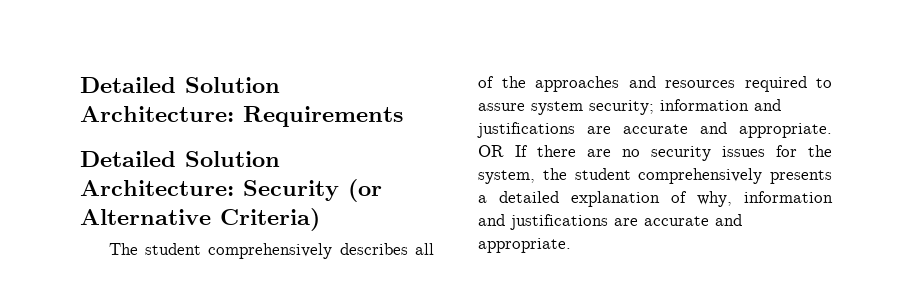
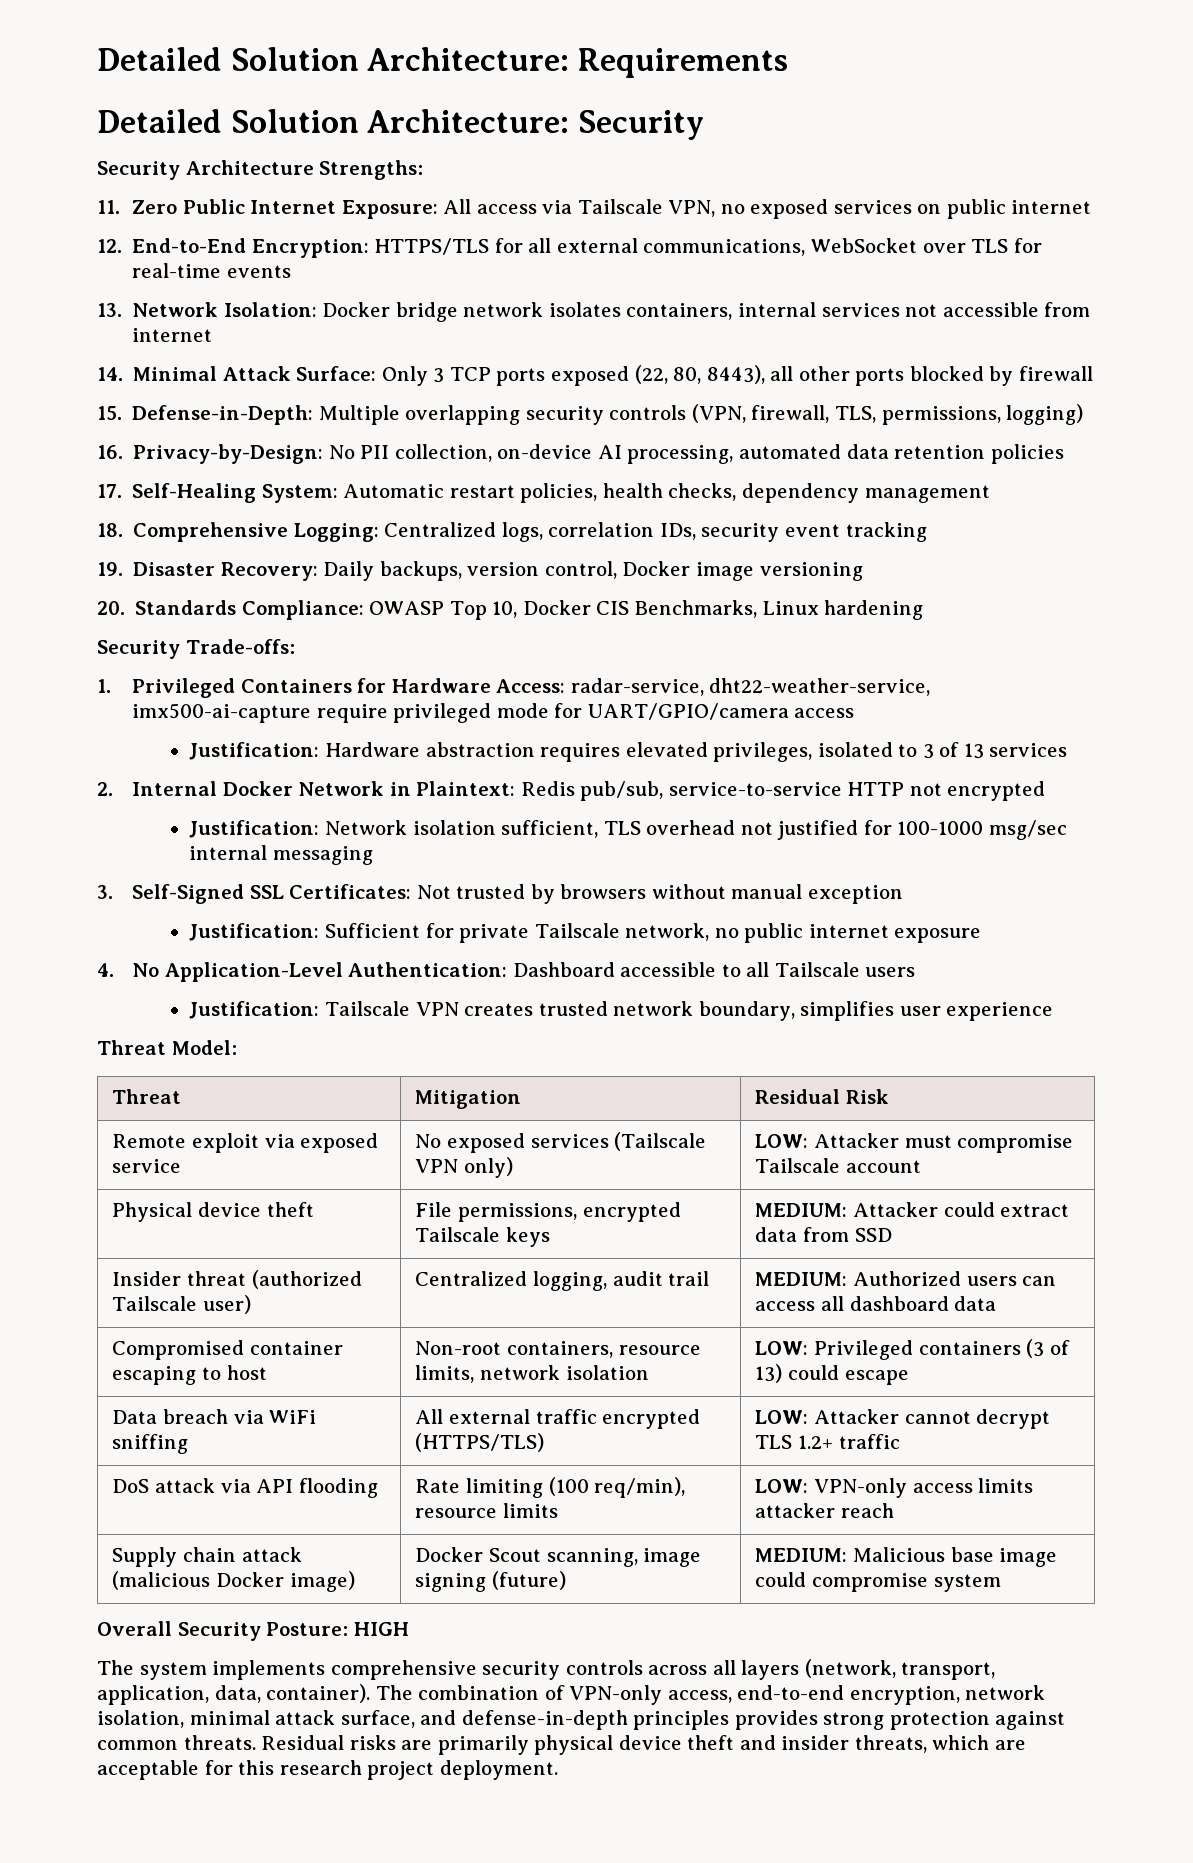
[348,179,382,202] [80,208,320,231] [108,243,434,259] [478,76,832,92] [478,99,781,115] [477,122,832,138] [478,145,832,161] [478,168,832,184] [478,191,833,207] [478,214,742,230] [478,238,571,253] (or Alternative Criteria) // The student comprehensively describes all of the approaches and resources required to assure system security; information and justifications are accurate and appropriate. OR If there are no security issues for the system, the student comprehensively presents a detailed explanation of why, information and justifications are accurate and appropriate. -> [97,160,424,180] [97,199,1092,219] [97,238,1042,258] [132,263,291,278] [97,302,1091,322] [132,328,213,342] [97,365,1093,386] [97,404,1084,425] [97,444,1064,464] [97,483,990,503] [97,522,927,542] [97,561,863,581] [97,600,924,620] [97,639,295,659] [97,678,931,698] [131,703,855,723] [189,742,1068,762] [97,781,1046,801] [189,820,1067,840] [189,845,374,865] [97,884,903,904] [189,923,982,943] [97,962,916,982] [189,1001,1054,1021] [97,1040,237,1055] [112,1089,182,1104] [415,1090,522,1109] [755,1089,889,1104] [112,1133,379,1153] [112,1159,182,1173] [415,1132,707,1153] [415,1157,513,1178] [755,1133,1074,1153] [755,1158,921,1173] [112,1202,314,1222] [415,1202,681,1222] [415,1227,550,1247] [755,1202,1070,1217] [755,1227,892,1242] [112,1270,362,1289] [112,1295,251,1314] [415,1271,710,1291] [755,1271,1057,1286] [755,1296,997,1311] [112,1340,343,1360] [112,1365,267,1385] [415,1341,701,1358] [415,1365,649,1383] [755,1339,1070,1360] [755,1364,909,1385] [112,1409,317,1424] [112,1434,189,1454] [415,1409,701,1429] [415,1433,545,1452] [755,1409,1051,1429] [755,1434,900,1449] [112,1478,378,1498] [415,1477,686,1498] [415,1503,558,1518] [755,1478,1034,1498] [755,1503,894,1518] [112,1547,302,1567] [112,1571,355,1592] [415,1547,702,1567] [415,1571,566,1592] [755,1547,1058,1567] [755,1572,1001,1592] [97,1621,409,1641] [97,1659,996,1680] [97,1684,1046,1705] [97,1710,1066,1730] [97,1735,1026,1755] [97,1760,558,1780] // Security Architecture Strengths: // 11. Zero Public Internet Exposure: All access via Tailscale VPN, no exposed services on public internet // 12. End-to-End Encryption: HTTPS/TLS for all external communications, WebSocket over TLS for real-time events // 13. Network Isolation: Docker bridge network isolates containers, internal services not accessible from internet // 14. Minimal Attack Surface: Only 3 TCP ports exposed (22, 80, 8443), all other ports blocked by firewall // 15. Defense-in-Depth: Multiple overlapping security controls (VPN, firewall, TLS, permissions, logging) // 16. Privacy-by-Design: No PII collection, on-device AI processing, automated data retention policies // 17. Self-Healing System: Automatic restart policies, health checks, dependency management // 18. Comprehensive Logging: Centralized logs, correlation IDs, security event tracking // 19. Disaster Recovery: Daily backups, version control, Docker image versioning // 20. Standards Compliance: OWASP Top 10, Docker CIS Benchmarks, Linux hardening // Security Trade-offs: // 1. Privileged Containers for Hardware Access: radar-service, dht22-weather-service, imx500-ai-capture require privileged mode for UART/GPIO/camera access // Justification: Hardware abstraction requires elevated privileges, isolated to 3 of 13 services // 2. Internal Docker Network in Plaintext: Redis pub/sub, service-to-service HTTP not encrypted // Justification: Network isolation sufficient, TLS overhead not justified for 100-1000 msg/sec internal messaging // 3. Self-Signed SSL Certificates: Not trusted by browsers without manual exception // Justification: Sufficient for private Tailscale network, no public internet exposure // 4. No Application-Level Authentication: Dashboard accessible to all Tailscale users // Justification: Tailscale VPN creates trusted network boundary, simplifies user experience // Threat Model: // Threat | Mitigation | Residual Risk // Remote exploit via exposed service | No exposed services (Tailscale VPN only) | LOW: Attacker must compromise Tailscale account // Physical device theft | File permissions, encrypted Tailscale keys | MEDIUM: Attacker could extract data from SSD // Insider threat (authorized Tailscale user) | Centralized logging, audit trail | MEDIUM: Authorized users can access all dashboard data // Compromised container escaping to host | Non-root containers, resource limits, network isolation | LOW: Privileged containers (3 of 13) could escape // Data breach via WiFi sniffing | All external traffic encrypted (HTTPS/TLS) | LOW: Attacker cannot decrypt TLS 1.2+ traffic // DoS attack via API flooding | Rate limiting (100 req/min), resource limits | LOW: VPN-only access limits attacker reach // Supply chain attack (malicious Docker image) | Docker Scout scanning, image signing (future) | MEDIUM: Malicious base image could compromise system // Overall Security Posture: HIGH // The system implements comprehensive security controls across all layers (network, transport, application, data, container). The combination of VPN-only access, end-to-end encryption, network isolation, minimal attack surface, and defense-in-depth principles provides strong protection against common threats. Residual risks are primarily physical device theft and insider threats, which are acceptable for this research project deployment.

